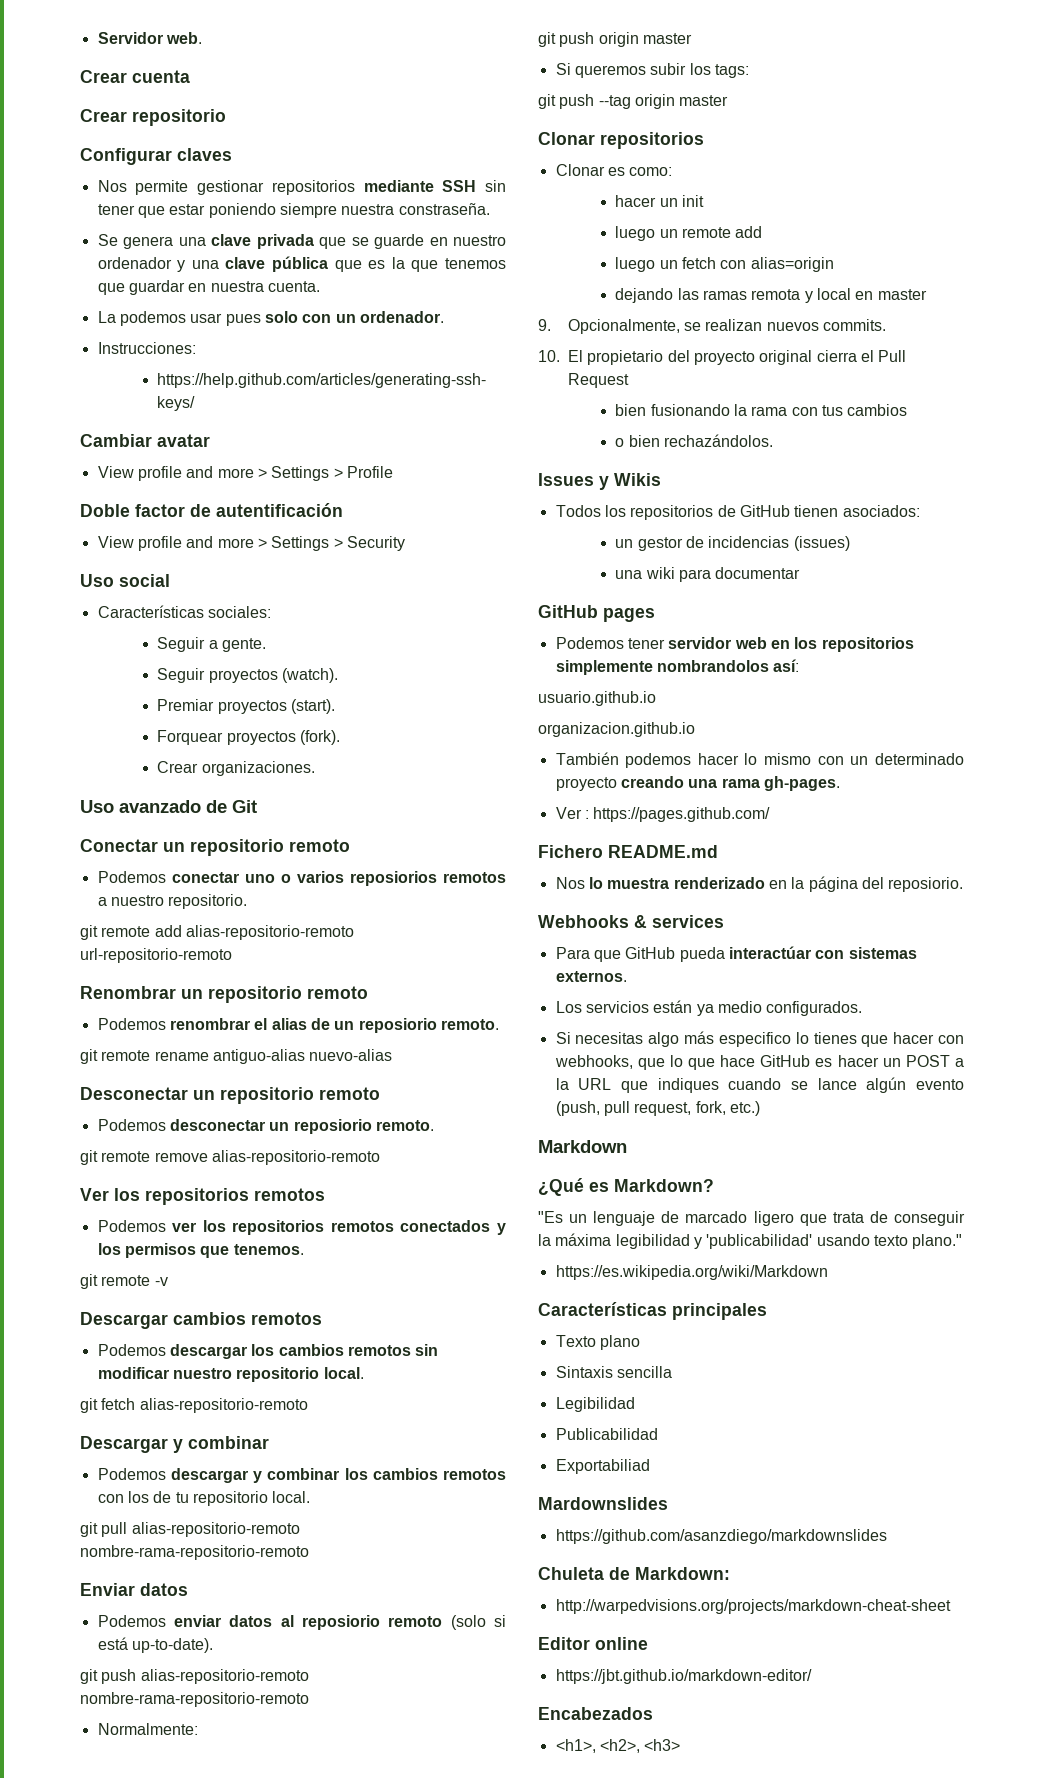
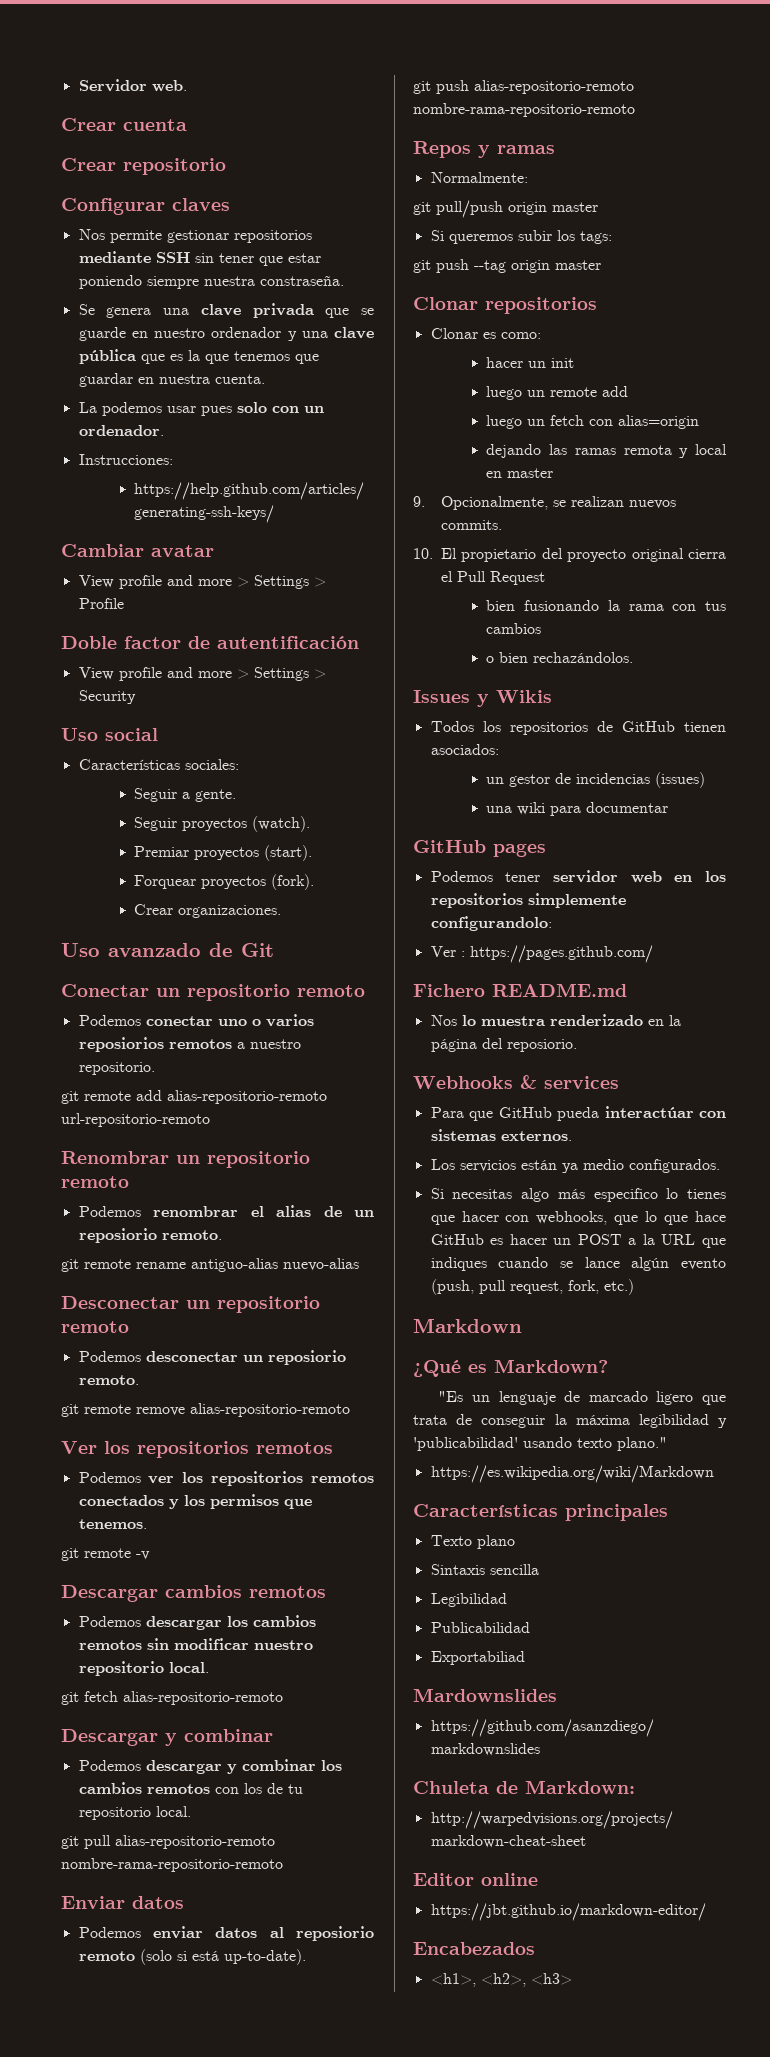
(309, 1699) none -> [413,141,555,158] // Repos y ramas
[559,32,595,47] push -> [436,200,503,218] pull/push
[656,659,800,672] [538,691,656,706] [538,722,695,737] [555,752,964,768] [555,776,840,791] nombrandolos así: // usuario.github.io // organizacion.github.io // También podemos hacer lo mismo con un determinado proyecto creando una rama gh-pages. -> [430,916,552,931] configurandolo:

